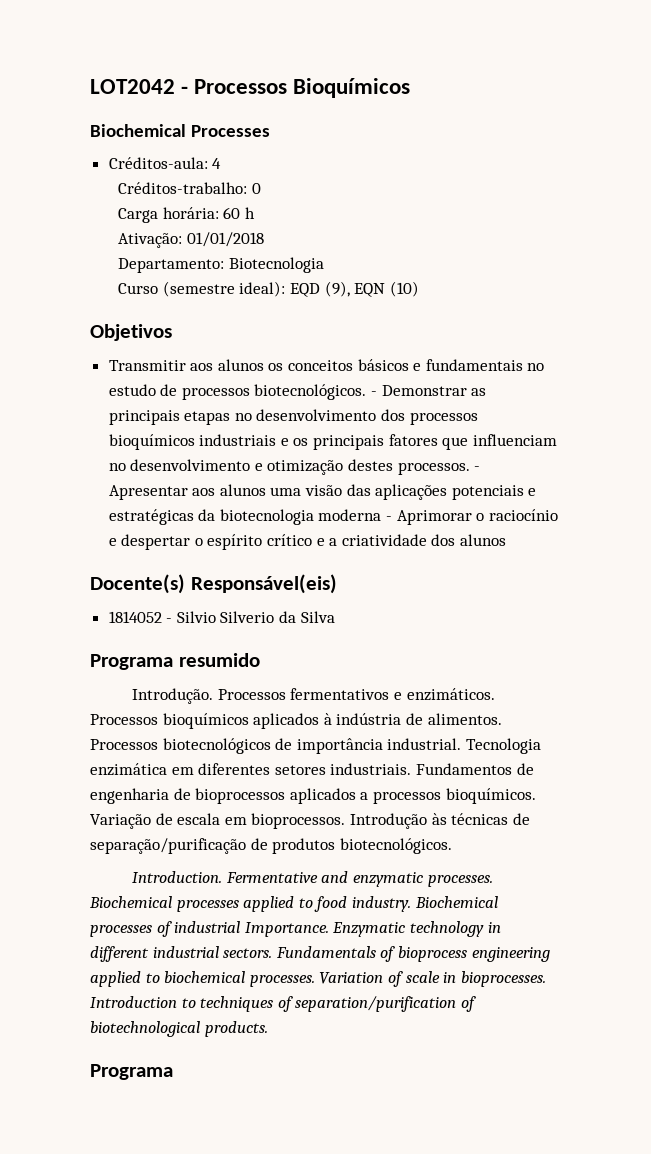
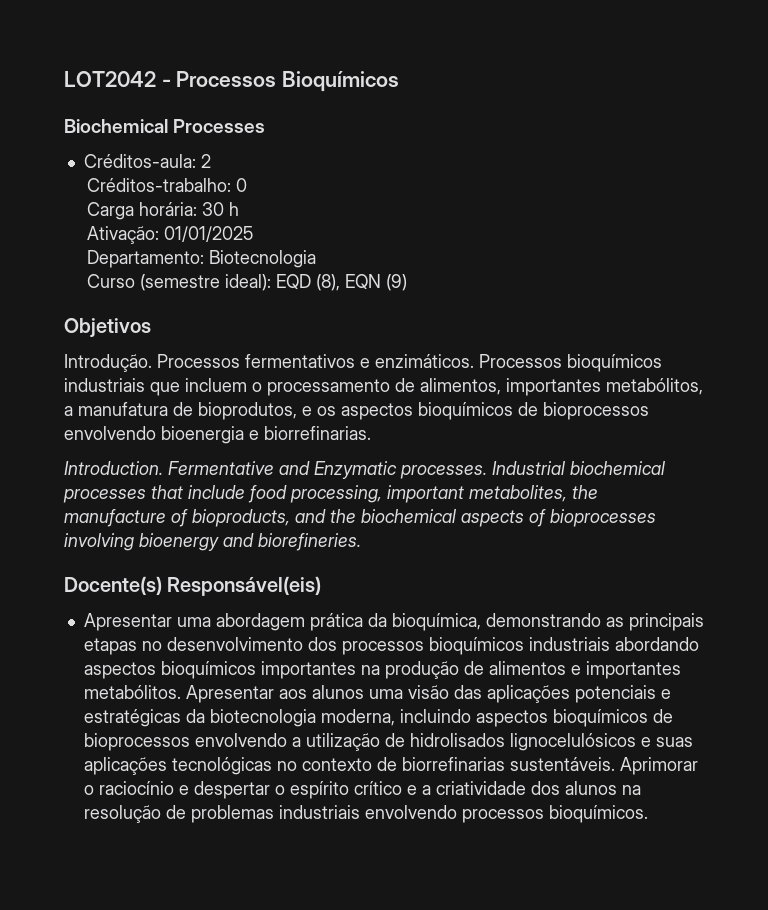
[212,158,222,169] 4 -> [200,154,211,168] 2
[223,207,241,219] 60 -> [202,202,225,216] 30
[186,232,264,247] 01/01/2018 -> [164,226,254,242] 01/01/2025
[324,281,419,297] [90,324,172,341] [108,359,545,371] [108,384,467,400] (9), EQN (10) // Objetivos // Transmitir aos alunos os conceitos básicos e fundamentais no estudo de processos biotecnológicos. - Demonstrar -> [316,274,408,291] [64,318,151,338] [64,354,662,372] [64,378,703,396] [64,402,649,420] [64,426,371,444] [64,461,665,479] [63,485,598,503] [64,509,656,527] [64,533,361,551] [64,576,322,596] [83,613,601,631] (8), EQN (9) // Objetivos // Introdução. Processos fermentativos e enzimáticos. Processos bioquímicos industriais que incluem o processamento de alimentos, importantes metabólitos, a manufatura de bioprodutos, e os aspectos bioquímicos de bioprocessos envolvendo bioenergia e biorrefinarias. // Introduction. Fermentative and Enzymatic processes. Industrial biochemical processes that include food processing, important metabolites, the manufacture of bioproducts, and the biochemical aspects of bioprocesses involving bioenergy and biorefineries. // Docente(s) Responsável(eis) // Apresentar uma abordagem prática da bioquímica, demonstrando
[280,434,557,450] [108,459,481,475] e os principais fatores que influenciam no desenvolvimento e otimização destes processos. - -> [614,637,699,651] [83,661,681,679] [83,685,181,699] abordando aspectos bioquímicos importantes na produção de alimentos e importantes metabólitos.
[318,509,393,521] moderna - -> [320,709,673,727] [83,733,693,751] [83,757,615,775] moderna, incluindo aspectos bioquímicos de bioprocessos envolvendo a utilização de hidrolisados lignocelulósicos e suas aplicações tecnológicas no contexto de biorrefinarias sustentáveis.
[90,574,337,594] [108,611,335,623] [90,653,260,670] [132,688,495,704] [90,713,502,729] [90,738,541,754] [90,763,534,776] [90,788,536,804] [90,813,530,829] [90,838,452,854] [132,871,493,887] [89,896,498,912] [90,921,501,937] [90,946,550,962] [90,971,546,987] [90,996,476,1012] [90,1021,268,1037] [90,1064,173,1080] // Docente(s) Responsável(eis) // 1814052 - Silvio Silverio da Silva // Programa resumido // Introdução. Processos fermentativos e enzimáticos. Processos bioquímicos aplicados à indústria de alimentos. Processos biotecnológicos de importância industrial. Tecnologia enzimática em diferentes setores industriais. Fundamentos de engenharia de bioprocessos aplicados a processos bioquímicos. Variação de escala em bioprocessos. Introdução às técnicas de separação/purificação de produtos biotecnológicos. // Introduction. Fermentative and enzymatic processes. Biochemical processes applied to food industry. Biochemical processes of industrial Importance. Enzymatic technology in different industrial sectors. Fundamentals of bioprocess engineering applied to biochemical processes. Variation of scale in bioprocesses. Introduction to techniques of separation/purification of biotechnological products. // Programa -> [621,785,641,795] [83,805,648,823] na resolução de problemas industriais envolvendo processos bioquímicos.

